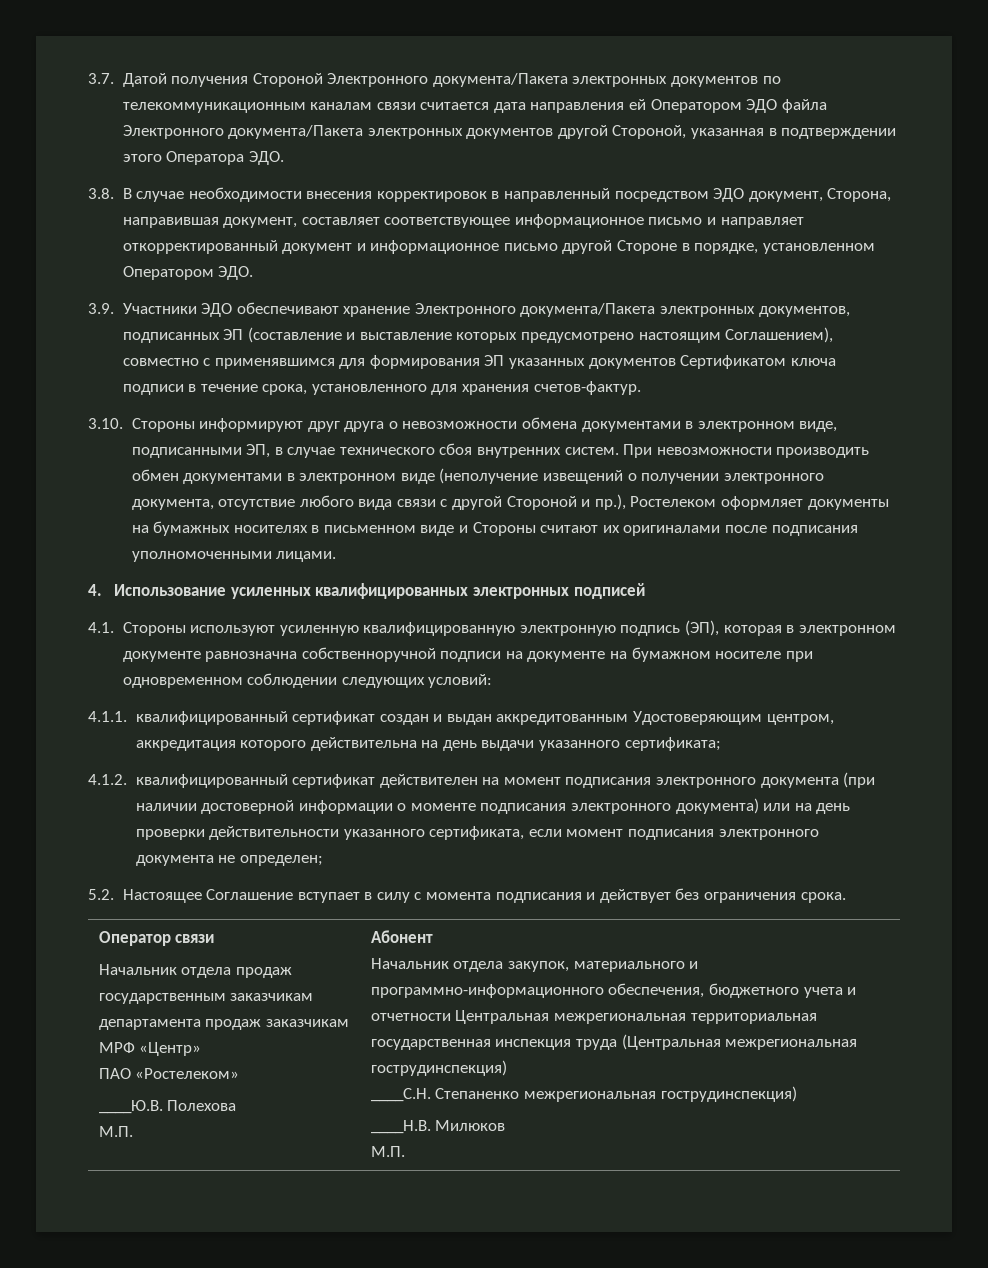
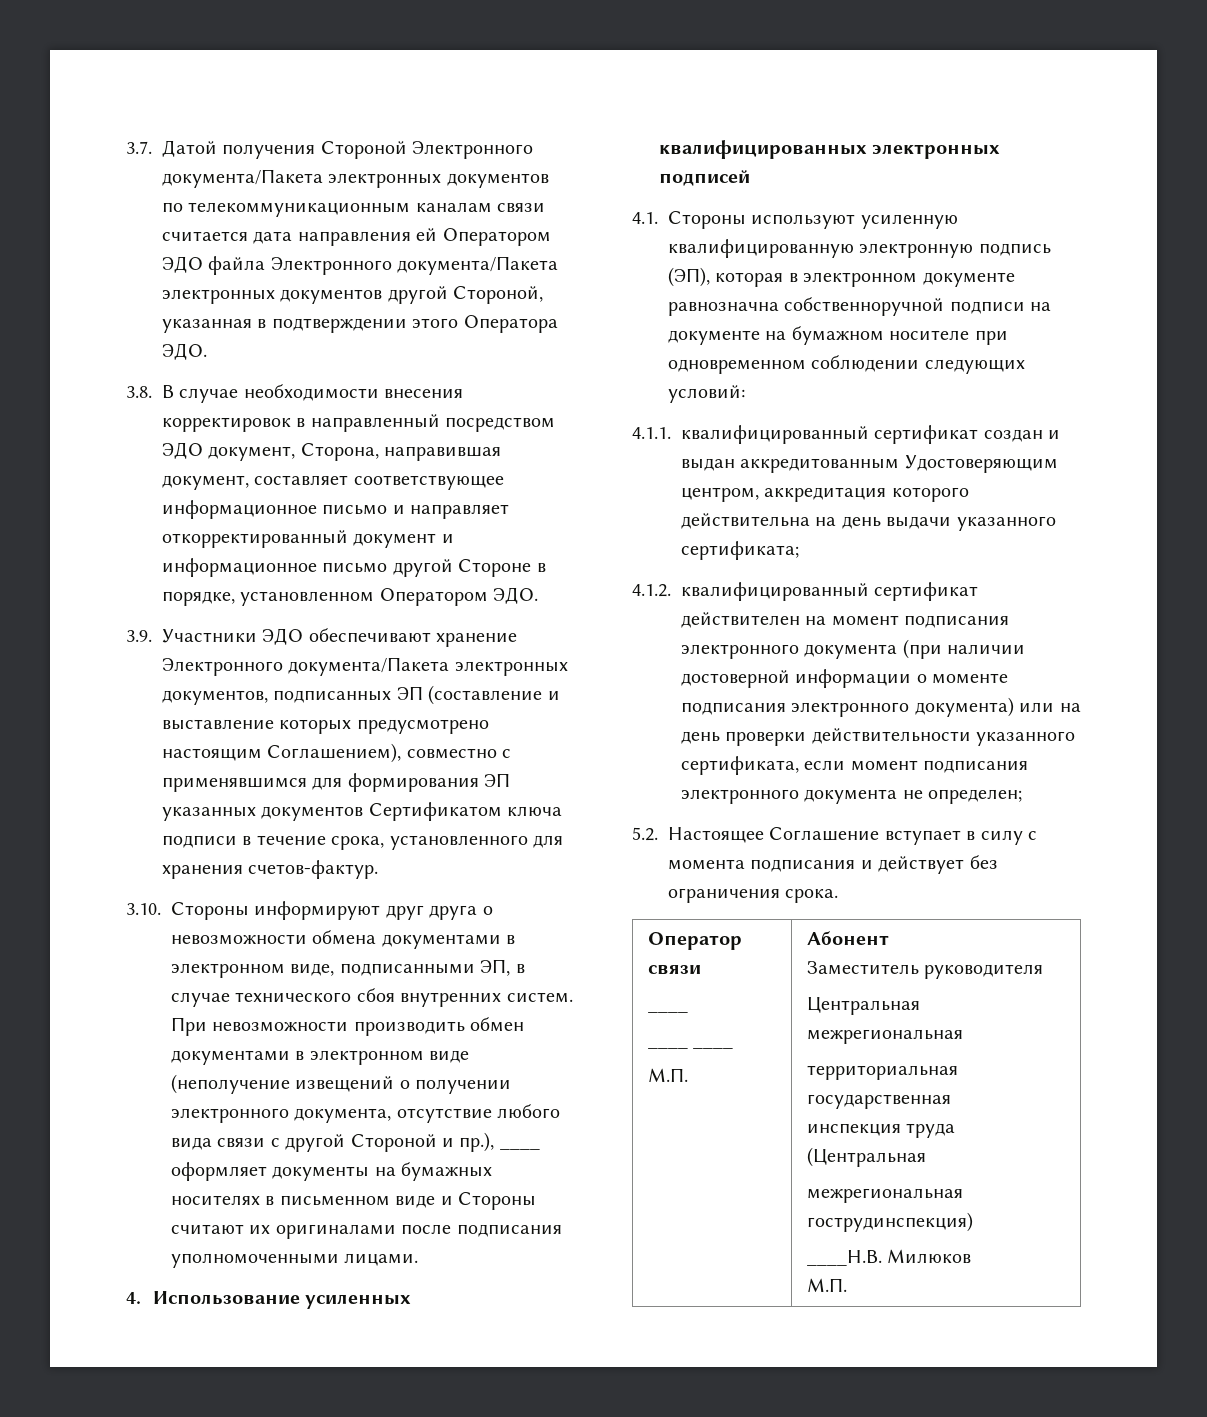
[630,496,717,507] Ростелеком -> [499,1147,540,1150] ____
[98,964,293,978] [98,993,314,1004] [98,1019,350,1030] [98,1042,202,1056] [98,1068,240,1079] [98,1100,237,1114] [98,1126,133,1137] [370,930,433,943] [370,958,699,972] [370,983,857,998] [370,1013,451,1021] Начальник отдела продаж государственным заказчикам департамента продаж заказчикам МРФ «Центр» // ПАО «Ростелеком» // ____Ю.В. Полехова // М.П. | Абонент // Начальник отдела закупок, материального и программно-информационного обеспечения, бюджетного учета и отчетности -> [647,1010,688,1013] [647,1046,733,1049] [647,1068,688,1082] [806,931,889,945] [806,961,1043,979] ____ // ____ ____ // М.П. | Абонент // Заместитель руководителя //
(687, 1018) none -> (963, 1036) //
(491, 1044) none -> (951, 1101) //
[725,1039,858,1050] [370,1060,507,1076] [370,1088,520,1102] межрегиональная гострудинспекция) // ____С.Н. Степаненко -> (926, 1157) //

